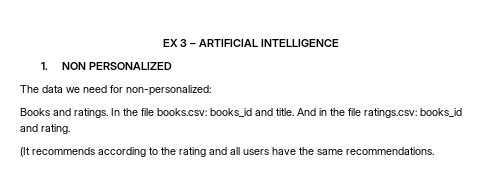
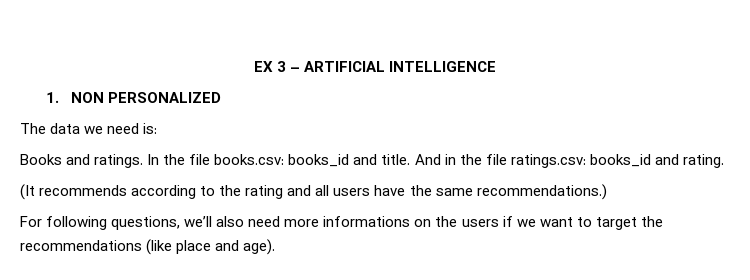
[110,85,211,96] for non-personalized: -> [143,123,158,134] is:
[346,147,434,155] recommendations. -> [476,184,607,200] [20,216,663,230] [20,239,276,255] recommendations.) // For following questions, we’ll also need more informations on the users if we want to target the recommendations (like place and age).

